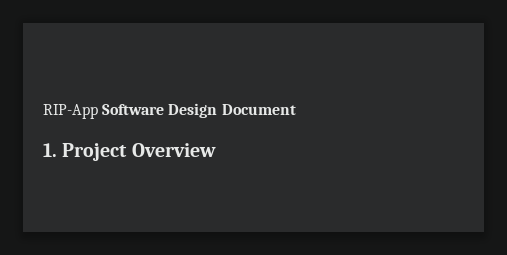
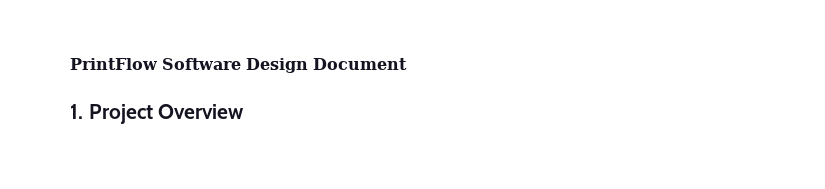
[43,104,98,119] RIP-App -> [70,58,158,70] PrintFlow

